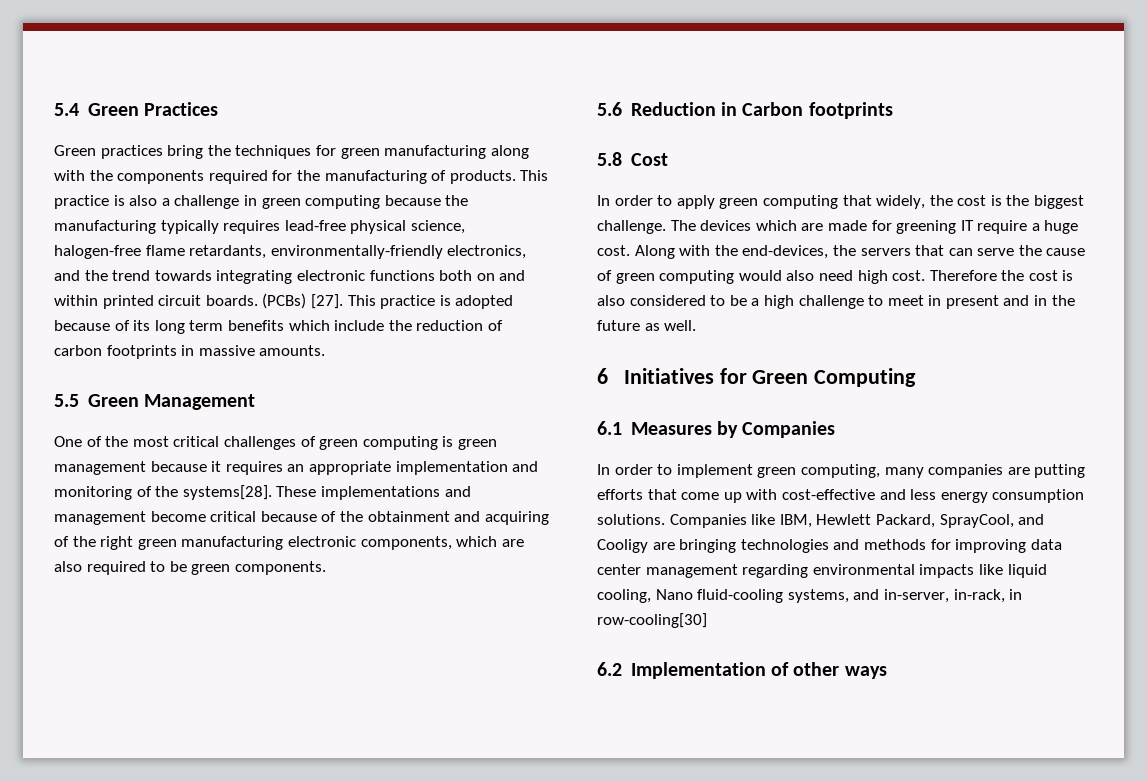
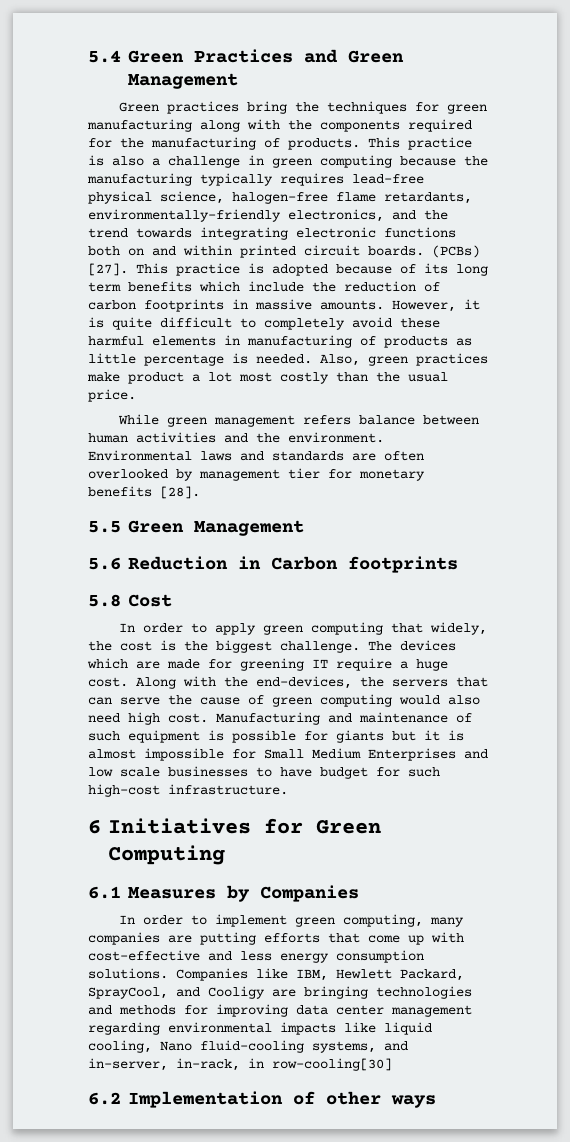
(218, 109) none -> [304,49,404,63] [128,73,238,89] and Green Management
[54,394,255,410] [54,436,497,450] [54,461,539,475] [54,485,471,500] [54,511,549,525] [54,536,524,550] [54,561,326,575] // 5.5 Green Management // One of the most critical challenges of green computing is green management because it requires an appropriate implementation and monitoring of the systems[28]. These implementations and management become critical because of the obtainment and acquiring of the right green manufacturing electronic components, which are also required to be green components. -> [392,299,480,312] [88,317,440,330] [88,335,472,348] [88,353,488,366] [87,372,448,384] [88,389,136,402] [118,414,480,427] [88,432,384,443] [88,450,424,461] [88,468,425,481] [88,486,200,499] [88,520,304,536] However, it is quite difficult to completely avoid these harmful elements in manufacturing of products as little percentage is needed. Also, green practices make product a lot most costly than the usual price. // While green management refers balance between human activities and the environment. Environmental laws and standards are often overlooked by management tier for monetary benefits [28]. // 5.5 Green Management
[929,270,1074,281] [597,295,1075,309] [597,320,697,331] Therefore the cost is also considered to be a high challenge to meet in present and in the future as well. -> [216,712,472,725] [88,730,464,743] [88,748,488,761] [88,766,440,779] [88,784,288,797] Manufacturing and maintenance of such equipment is possible for giants but it is almost impossible for Small Medium Enterprises and low scale businesses to have budget for such high-cost infrastructure.

